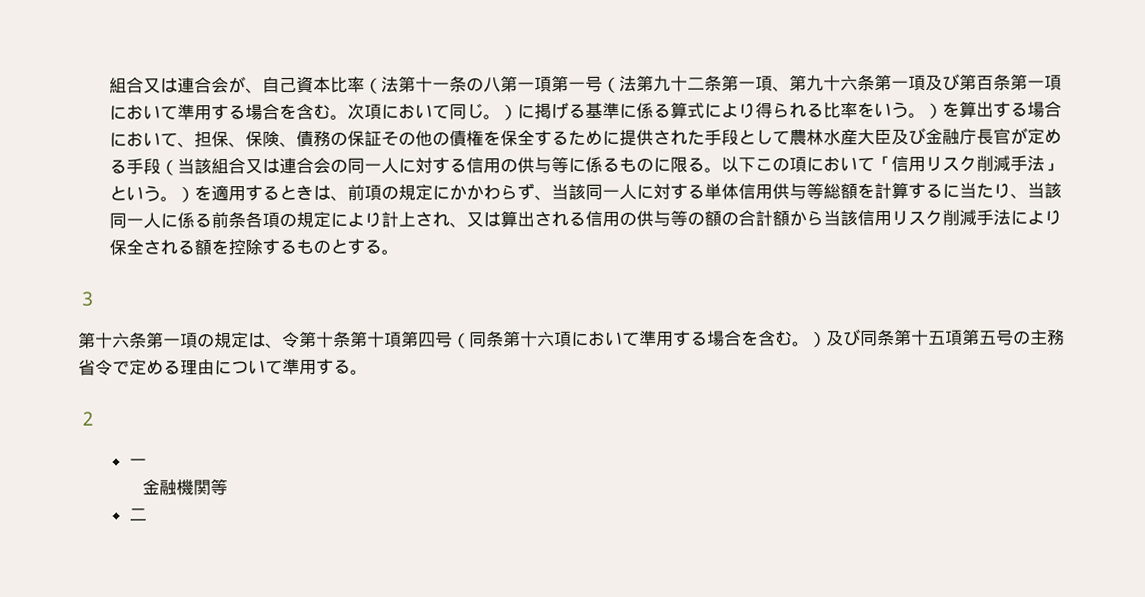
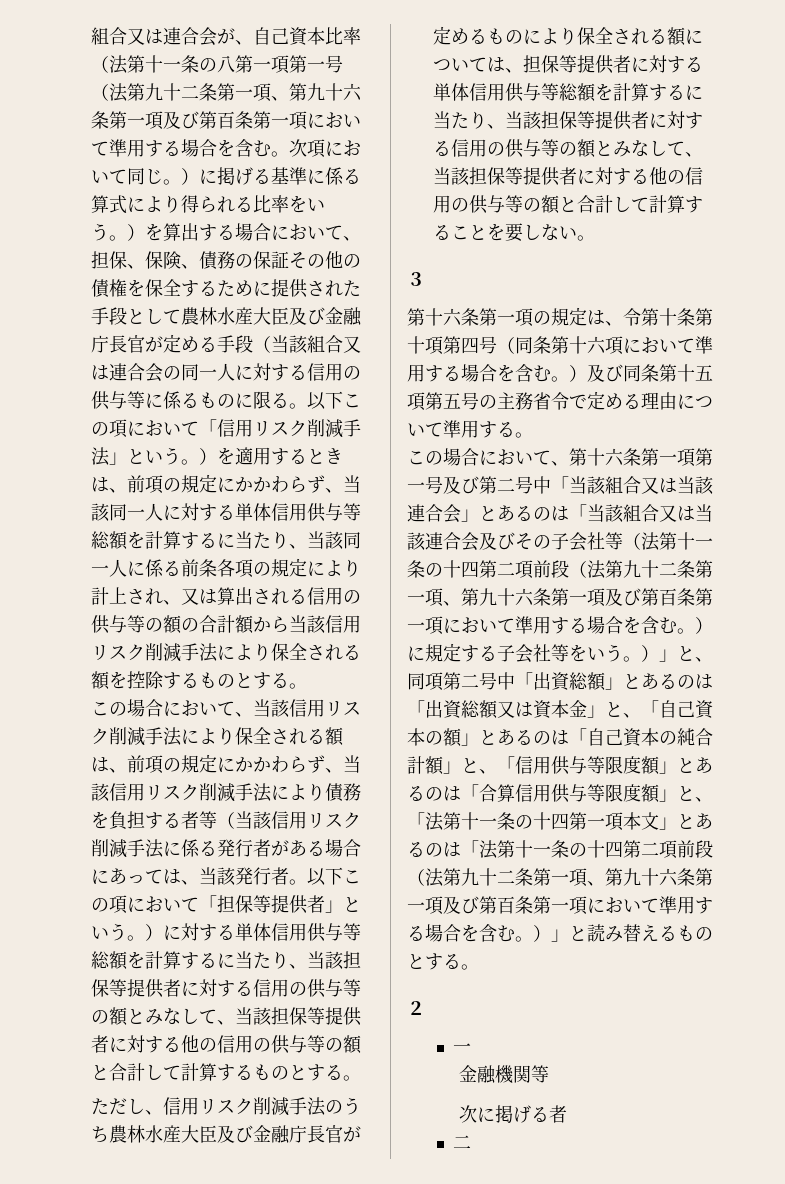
(399, 252) none -> [91,699,362,718] [91,727,345,746] [91,754,362,774] [91,783,362,802] [91,811,362,830] [91,839,362,858] [91,867,362,886] [91,895,362,914] [91,923,362,942] [91,951,362,970] [91,979,362,998] [91,1007,363,1026] [91,1035,363,1054] [91,1063,362,1081] [91,1097,362,1116] [91,1125,362,1144] [433,26,704,46] [433,55,704,74] [433,83,704,102] [433,111,704,130] [433,139,704,158] [433,167,704,186] [433,195,704,214] [433,223,596,242] // この場合において、当該信用リスク削減手法により保全される額は、前項の規定にかかわらず、当該信用リスク削減手法により債務を負担する者等（当該信用リスク削減手法に係る発行者がある場合にあっては、当該発行者。以下この項において「担保等提供者」という。）に対する単体信用供与等総額を計算するに当たり、当該担保等提供者に対する信用の供与等の額とみなして、当該担保等提供者に対する他の信用の供与等の額と合計して計算するものとする。 // ただし、信用リスク削減手法のうち農林水産大臣及び金融庁長官が定めるものにより保全される額については、担保等提供者に対する単体信用供与等総額を計算するに当たり、当該担保等提供者に対する信用の供与等の額とみなして、当該担保等提供者に対する他の信用の供与等の額と合計して計算することを要しない。
(368, 372) none -> [407,448,713,467] [407,476,714,495] [407,504,713,523] [407,532,713,551] [407,560,713,579] [407,588,713,607] [407,616,713,635] [407,643,713,663] [407,672,713,691] [407,700,714,719] [407,728,713,747] [407,756,713,775] [407,784,713,803] [407,812,713,831] [407,840,713,859] [407,868,713,887] [407,896,713,915] [407,924,713,942] [407,953,479,970] // この場合において、第十六条第一項第一号及び第二号中「当該組合又は当該連合会」とあるのは「当該組合又は当該連合会及びその子会社等（法第十一条の十四第二項前段（法第九十二条第一項、第九十六条第一項及び第百条第一項において準用する場合を含む。）に規定する子会社等をいう。）」と、同項第二号中「出資総額」とあるのは「出資総額又は資本金」と、「自己資本の額」とあるのは「自己資本の純合計額」と、「信用供与等限度額」とあるのは「合算信用供与等限度額」と、「法第十一条の十四第一項本文」とあるのは「法第十一条の十四第二項前段（法第九十二条第一項、第九十六条第一項及び第百条第一項において準用する場合を含む。）」と読み替えるものとする。
(228, 487) none -> [459,1105,568,1123] // 次に掲げる者

